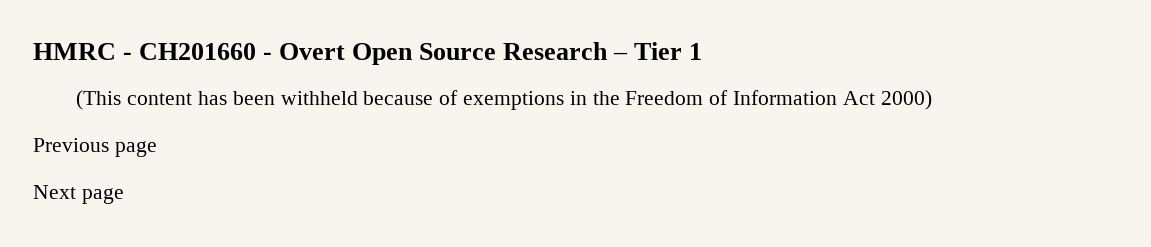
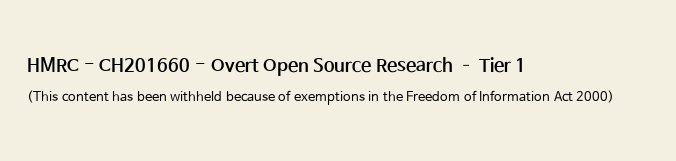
[33,138,157,157] [33,185,124,204] // Previous page // Next page -> (615, 96) none

